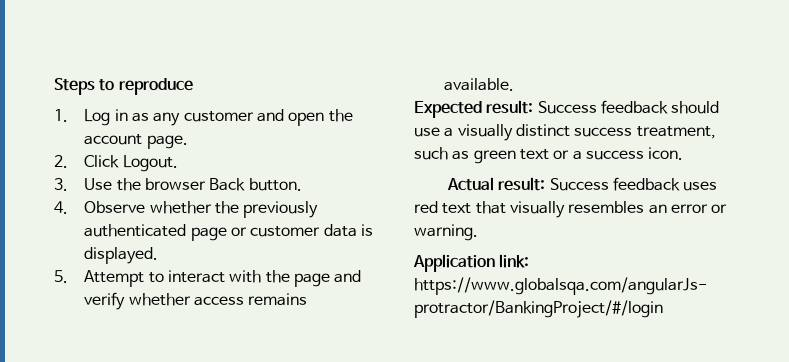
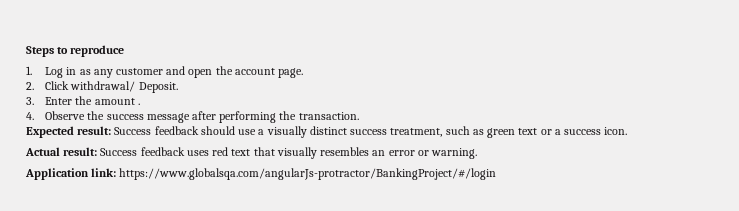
[122,155,178,172] Logout. -> [70,81,178,93] withdrawal/ Deposit.
[84,178,302,191] [54,201,319,218] [84,224,374,241] [84,247,159,264] [54,270,362,287] [84,292,308,310] [444,78,515,91] Use the browser Back button. // 4. Observe whether the previously authenticated page or customer data is displayed. // 5. Attempt to interact with the page and verify whether access remains available. -> [45,96,140,105] [26,111,359,123] Enter the amount . // 4. Observe the success message after performing the transaction.

